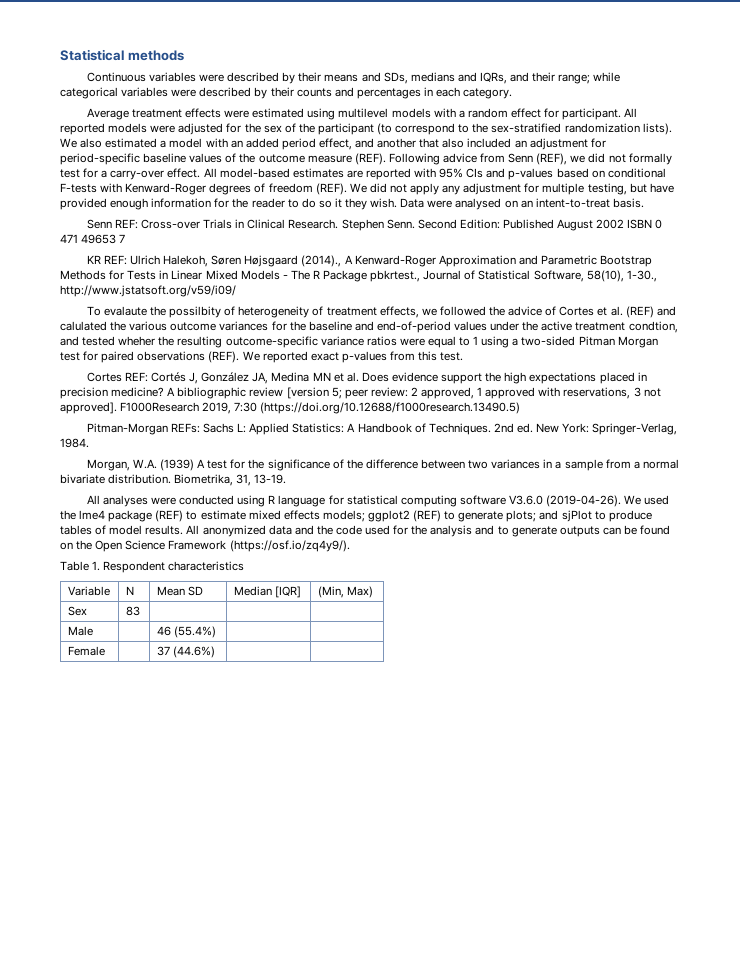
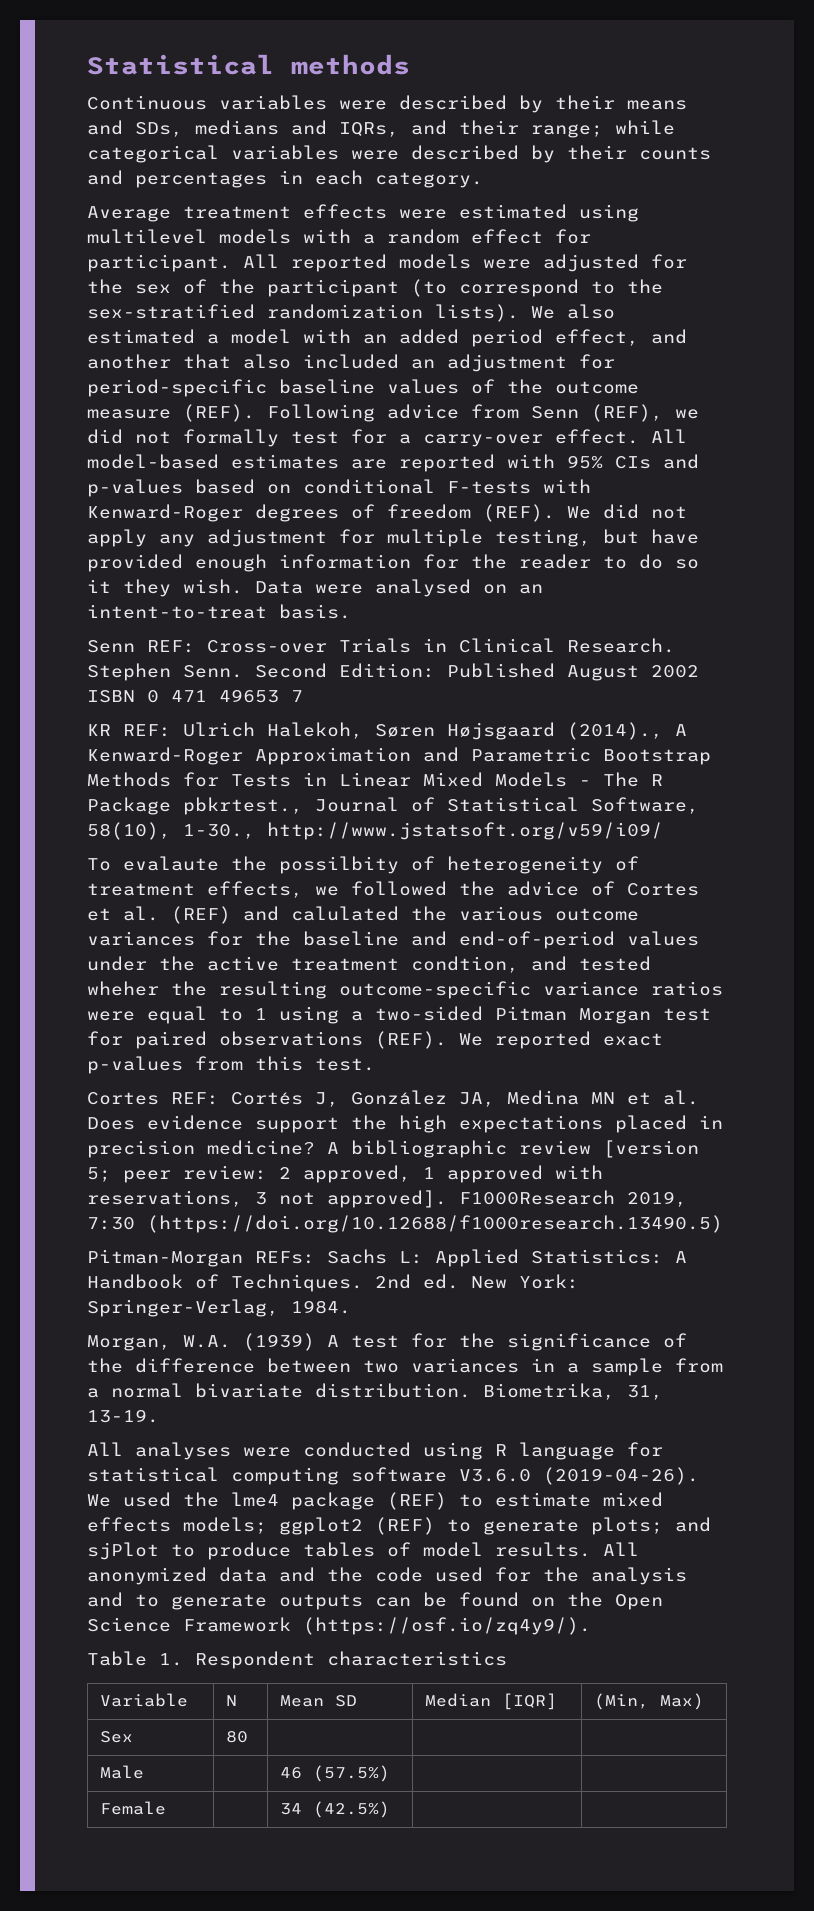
[125,606,140,616] 83 -> [226,1731,249,1743] 80
[173,626,216,638] (55.4%) -> [313,1765,391,1782] (57.5%)
[156,646,215,658] 37 (44.6%) -> [280,1801,391,1818] 34 (42.5%)

